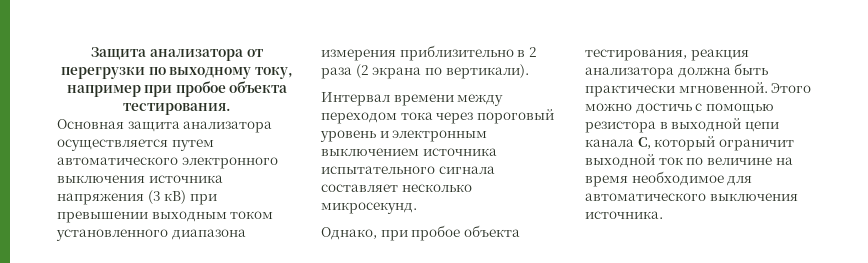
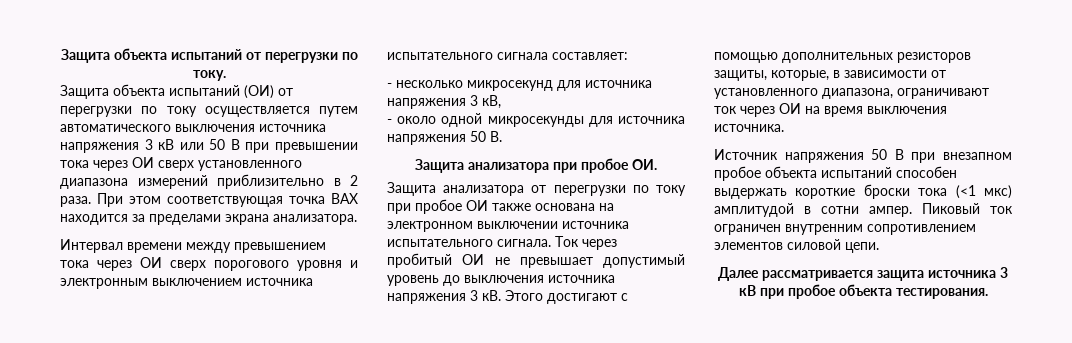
[91,47,263,61] [61,67,293,79] [66,81,288,97] [123,103,231,115] [57,119,273,133] Защита анализатора от перегрузки по выходному току, например при пробое объекта тестирования. // Основная защита анализатора -> [60,48,358,63] [192,70,226,81] [60,84,293,99] [60,106,197,117] Защита объекта испытаний от перегрузки по току. // Защита объекта испытаний (ОИ) от перегрузки по току
[181,157,278,169] [57,175,223,183] [57,190,217,205] [57,211,274,223] электронного выключения источника напряжения (3 кВ) при превышении выходным током -> [175,124,326,132] [60,139,359,153] [60,157,194,171] выключения источника напряжения 3 кВ или 50 В при превышении тока через ОИ сверх
[321,49,396,61] измерения -> [137,175,208,189] измерений
[321,64,529,79] раза (2 экрана по вертикали). -> [60,193,358,207] [60,214,357,225] раза. При этом соответствующая точка ВАХ находится за пределами экрана анализатора.
[321,109,554,124] [320,130,376,142] переходом тока через пороговый уровень -> [234,242,326,253] [60,257,342,271] превышением тока через ОИ сверх порогового уровня
[321,184,472,192] [321,202,417,214] [321,225,520,241] [585,49,749,61] [585,63,769,79] [585,82,812,97] [585,103,774,114] [585,118,779,133] [585,136,794,151] [585,154,793,168] [585,171,753,187] [585,193,798,201] [585,211,663,219] составляет несколько микросекунд. // Однако, при пробое объекта тестирования, реакция анализатора должна быть практически мгновенной. Этого можно достичь с помощью резистора в выходной цепи канала С, который ограничит выходной ток по величине на время необходимое для автоматического выключения источника. -> [552,52,628,60] [387,80,652,91] [387,95,501,109] [387,113,685,127] [387,131,502,145] [415,158,657,173] [387,182,686,196] [387,199,614,214] [387,221,629,232] [387,236,617,250] [387,253,685,268] [387,275,615,286] [387,290,628,304] [714,52,971,63] [714,70,946,81] [714,88,989,99] [714,103,947,117] [714,124,784,132] [714,149,1012,163] [714,166,957,181] [714,184,1012,199] [714,203,1013,217] [714,224,976,235] [714,239,879,253] [718,267,1008,281] [738,284,988,299] составляет: // - несколько микросекунд для источника напряжения 3 кВ, // - около одной микросекунды для источника напряжения 50 В. // Защита анализатора при пробое ОИ. // Защита анализатора от перегрузки по току при пробое ОИ также основана на электронном выключении источника испытательного сигнала. Ток через пробитый ОИ не превышает допустимый уровень до выключения источника напряжения 3 кВ. Этого достигают с помощью дополнительных резисторов защиты, которые, в зависимости от установленного диапазона, ограничивают ток через ОИ на время выключения источника. // Источник напряжения 50 В при внезапном пробое объекта испытаний способен выдержать короткие броски тока (<1 мкс) амплитудой в сотни ампер. Пиковый ток ограничен внутренним сопротивлением элементов силовой цепи. // Далее рассматривается защита источника 3 кВ при пробое объекта тестирования.

